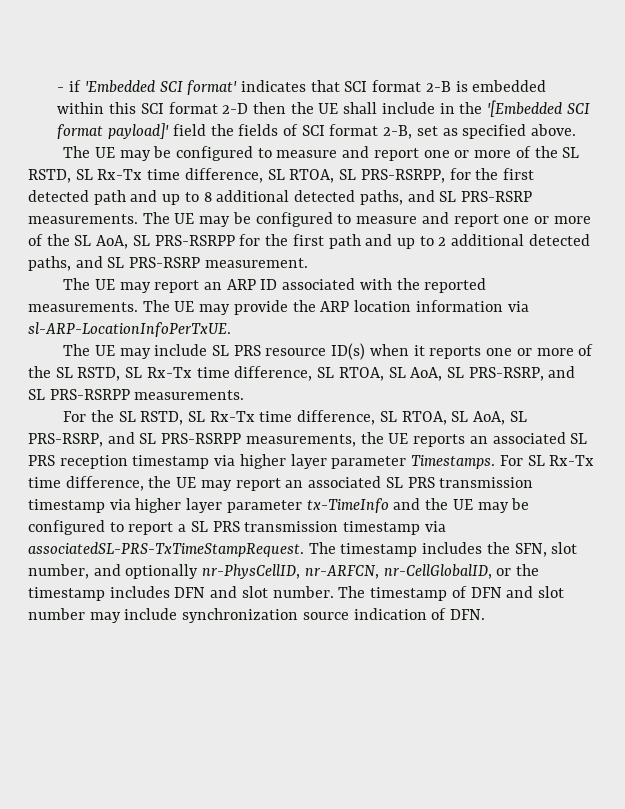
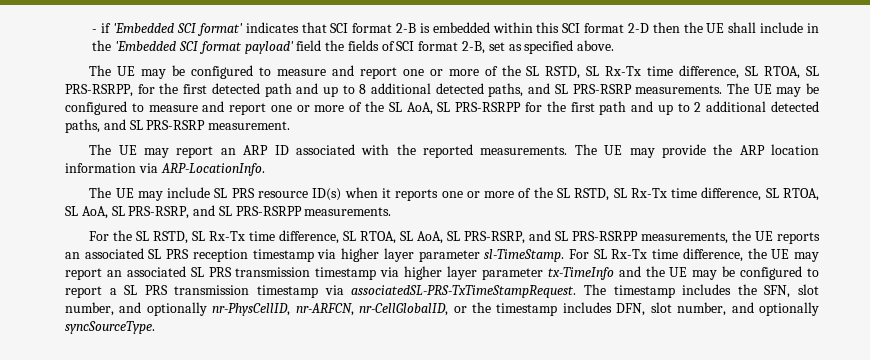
[487,100,590,117] [57,123,170,139] '[Embedded SCI format payload]' -> [115,41,294,54] 'Embedded SCI format payload'
[28,322,231,337] sl-ARP-LocationInfoPerTxUE. -> [160,163,265,176] ARP-LocationInfo.
[411,455,496,469] Timestamps. -> [484,249,565,262] sl-TimeStamp.
[174,586,564,601] [28,608,486,623] DFN and slot number. The timestamp of DFN and slot number may include synchronization source indication of DFN. -> [616,302,820,316] [65,321,155,334] DFN, slot number, and optionally syncSourceType.

